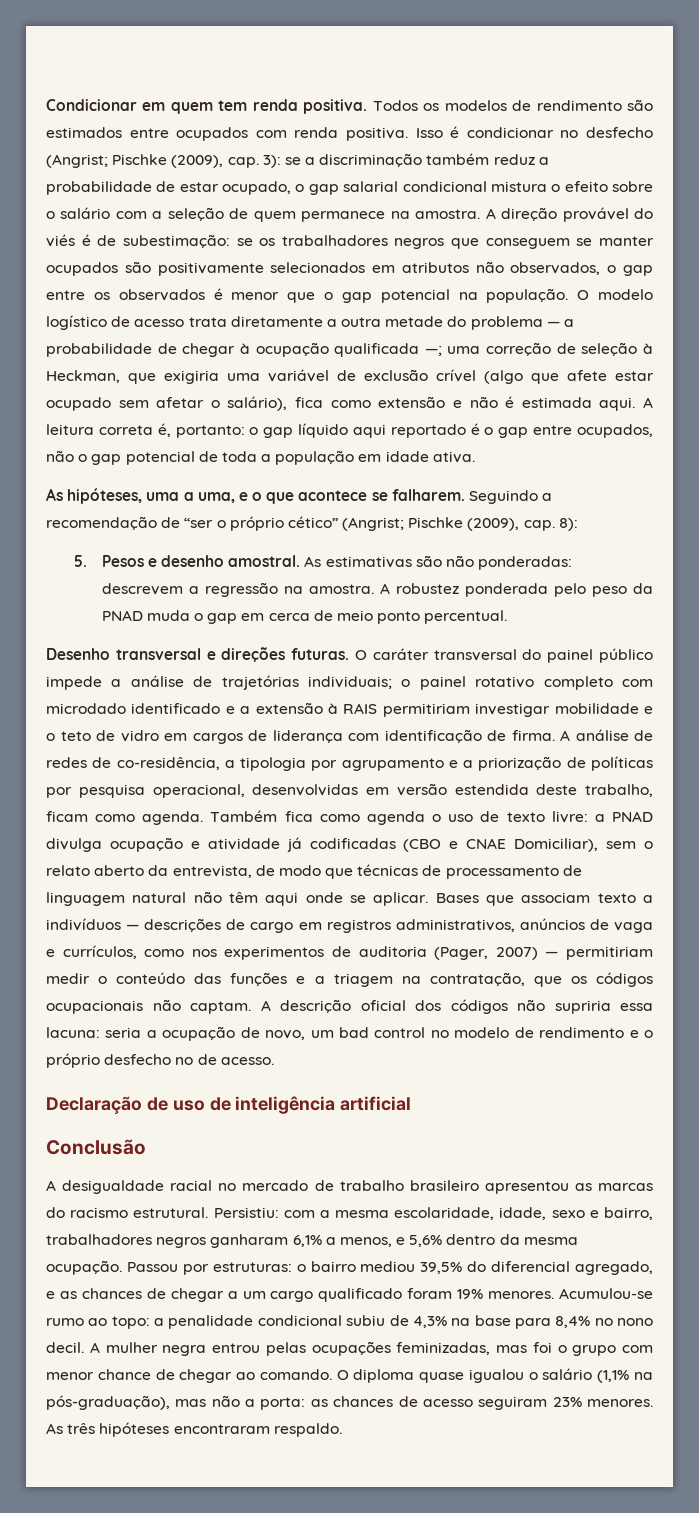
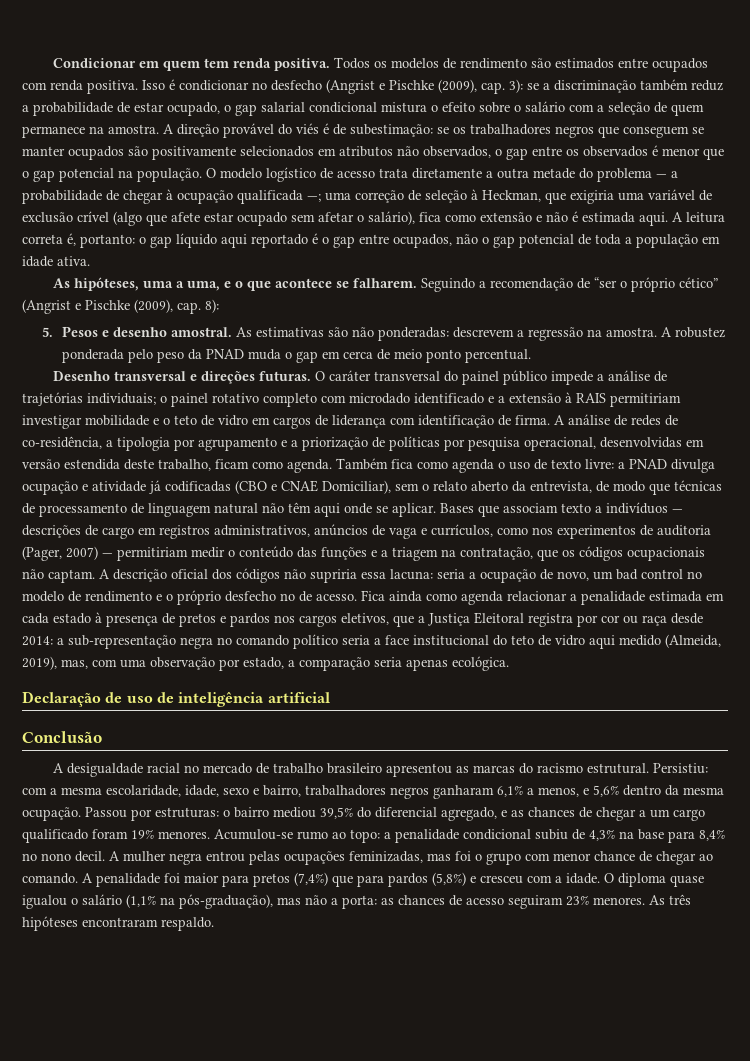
[46,154,108,168] (Angrist; -> [326,79,385,94] (Angrist e
[342,517,405,531] (Angrist; -> [22,299,81,314] (Angrist e
(274, 1061) none -> [361,590,724,605] [22,612,703,627] [22,634,721,649] [22,656,509,671] Fica ainda como agenda relacionar a penalidade estimada em cada estado à presença de pretos e pardos nos cargos eletivos, que a Justiça Eleitoral registra por cor ou raça desde 2014: a sub-representação negra no comando político seria a face institucional do teto de vidro aqui medido (Almeida, 2019), mas, com uma observação por estado, a comparação seria apenas ecológica.
(332, 1374) none -> [82,872,600,887] A penalidade foi maior para pretos (7,4%) que para pardos (5,8%) e cresceu com a idade.

